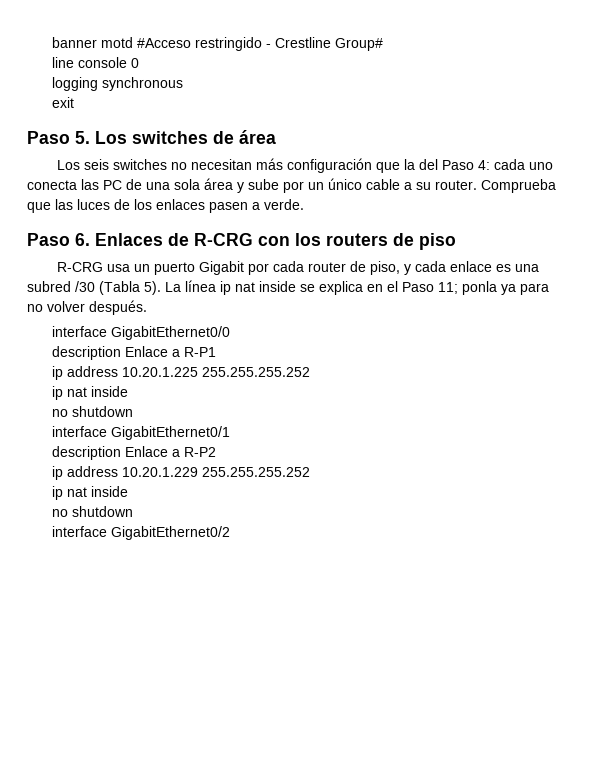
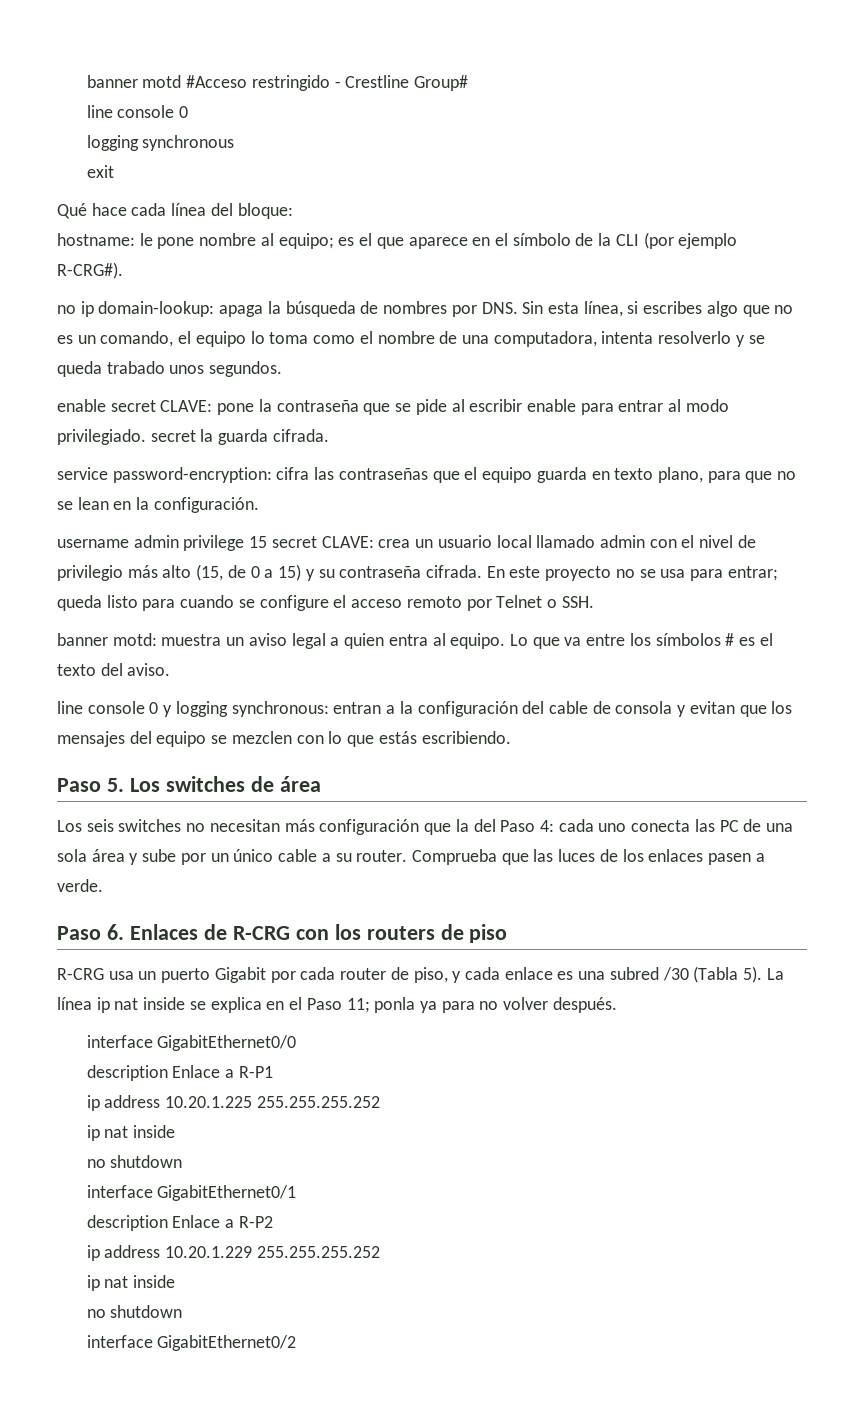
(75, 102) none -> [57,203,293,219] [57,232,738,249] [57,262,123,279] [57,301,794,317] [57,331,765,347] [57,361,283,377] [57,399,729,415] [57,429,329,445] [57,467,797,483] [57,497,259,513] [57,535,756,551] [57,564,778,581] [57,595,594,611] [57,633,773,649] [57,663,171,676] [57,701,793,717] [57,731,511,747] // Qué hace cada línea del bloque: // hostname: le pone nombre al equipo; es el que aparece en el símbolo de la CLI (por ejemplo R-CRG#). // no ip domain-lookup: apaga la búsqueda de nombres por DNS. Sin esta línea, si escribes algo que no es un comando, el equipo lo toma como el nombre de una computadora, intenta resolverlo y se queda trabado unos segundos. // enable secret CLAVE: pone la contraseña que se pide al escribir enable para entrar al modo privilegiado. secret la guarda cifrada. // service password-encryption: cifra las contraseñas que el equipo guarda en texto plano, para que no se lean en la configuración. // username admin privilege 15 secret CLAVE: crea un usuario local llamado admin con el nivel de privilegio más alto (15, de 0 a 15) y su contraseña cifrada. En este proyecto no se usa para entrar; queda listo para cuando se configure el acceso remoto por Telnet o SSH. // banner motd: muestra un aviso legal a quien entra al equipo. Lo que va entre los símbolos # es el texto del aviso. // line console 0 y logging synchronous: entran a la configuración del cable de consola y evitan que los mensajes del equipo se mezclen con lo que estás escribiendo.

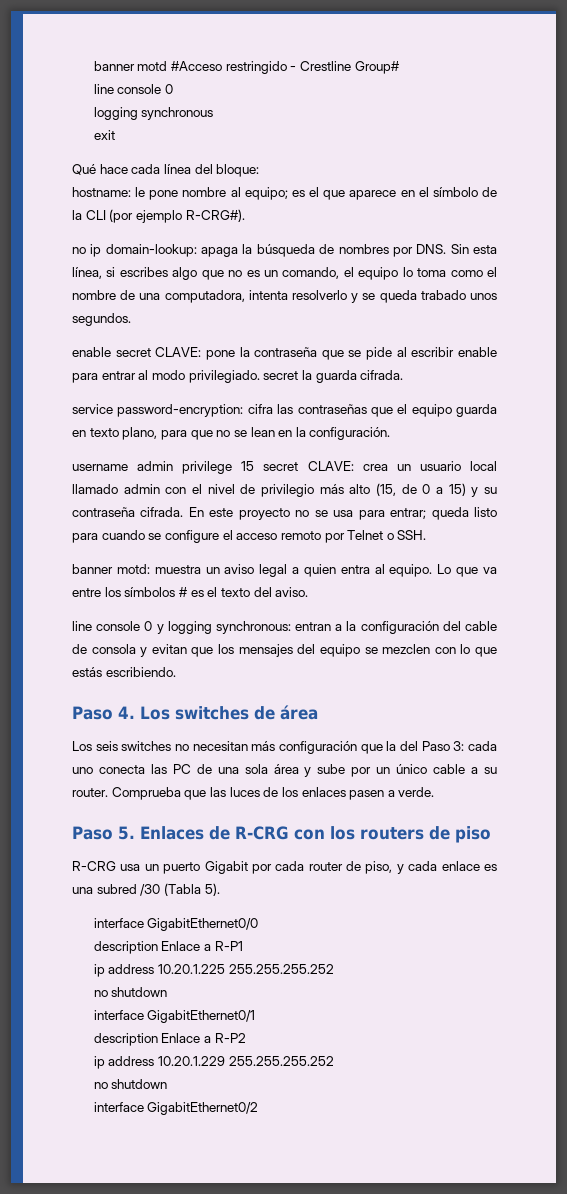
[106,778,124,792] 5. -> [118,706,135,719] 4.
[539,820,554,832] 4: -> [453,741,465,751] 3:
[106,924,124,940] 6. -> [118,826,135,840] 5.
[766,968,784,980] [57,997,617,1013] La línea ip nat inside se explica en el Paso 11; ponla ya para no volver después. -> (220, 889) none
[86,1125,176,1141] // ip nat inside -> (334, 969) none
[86,1275,176,1291] // ip nat inside -> (334, 1061) none

